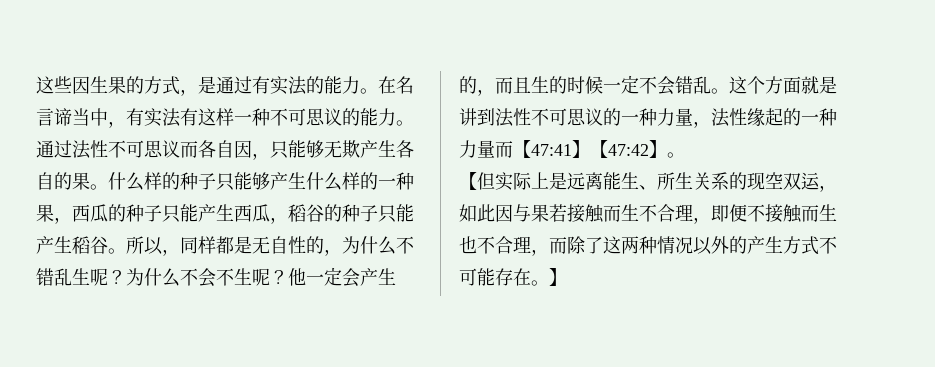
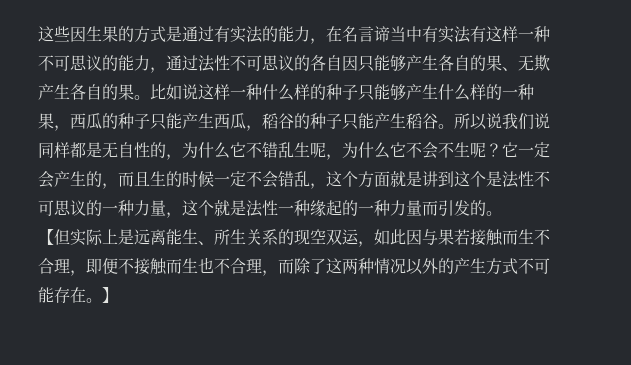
[180,89,198,96] ， -> (166, 34) none
[360,88,378,94] 。 -> [310,38,326,44] ，
[108,121,126,128] ， -> (422, 34) none
[396,120,414,126] 。 -> [150,67,166,73] ，
[180,140,324,160] 而各自因，只能够 -> [294,55,518,72] 的各自因只能够产生各自的果、
(108, 187) none -> [150,84,262,100] 比如说这样一种
[162,249,180,256] ， -> [486,113,550,130] 说我们说
(396, 245) none -> [230,142,246,157] 它
[108,268,180,287] ？为什么 -> [326,142,406,160] ，为什么它
[288,268,306,286] 他 -> [502,142,518,157] 它
[711,88,729,94] 。 -> [310,183,326,189] ，
(495, 117) none -> [454,171,502,187] 这个是
[711,108,837,127] [459,140,667,158] 法性缘起的一种力量而【47:41】【47:42】 -> [182,200,486,217] 这个就是法性一种缘起的一种力量而引发的

